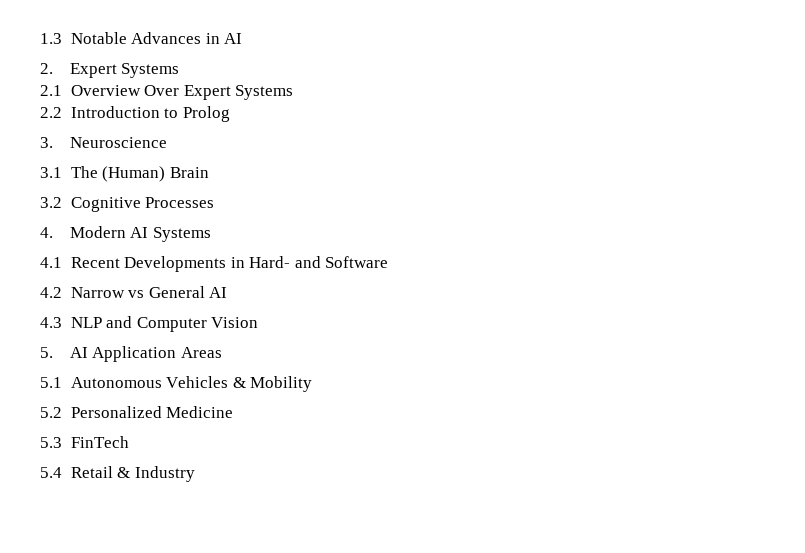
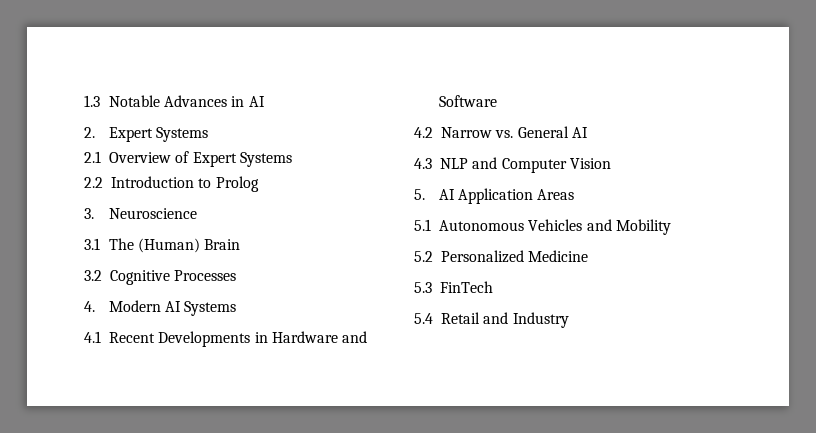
[144,85,180,96] Over -> [175,151,190,163] of
[249,256,291,268] Hard- -> [271,331,338,343] Hardware
[128,290,145,298] vs -> [495,130,514,138] vs.
[232,377,246,388] & -> [586,219,612,231] and
[117,467,131,478] & -> [483,312,509,324] and

